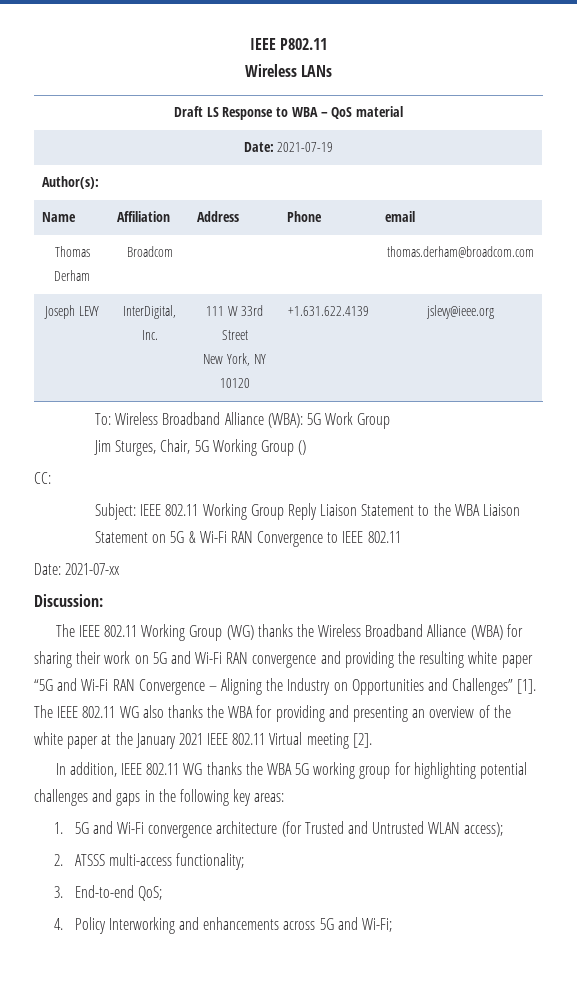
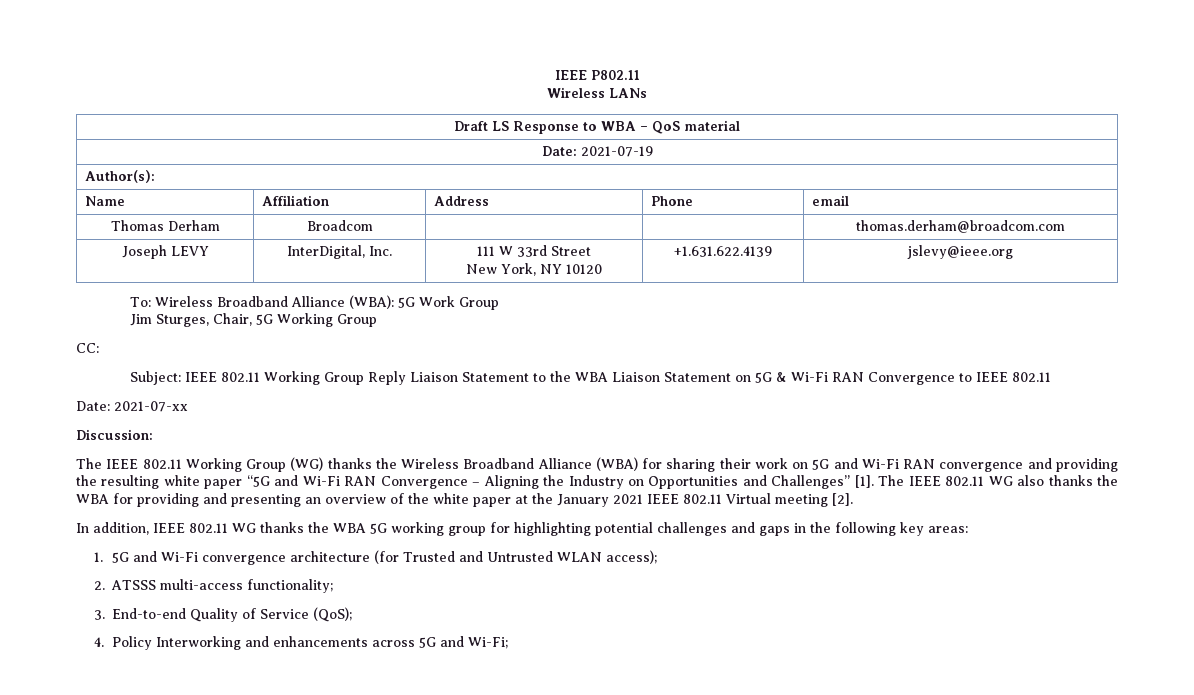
[298,440,307,455] () -> (377, 320) none
[137,886,162,901] QoS; -> [189,607,352,622] Quality of Service (QoS);

